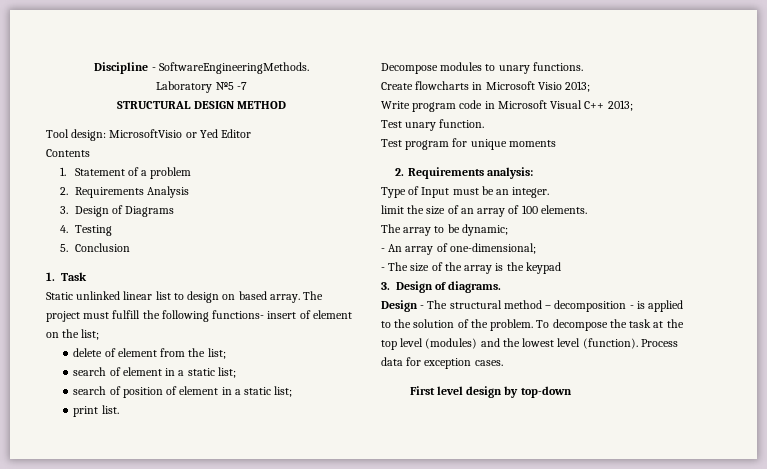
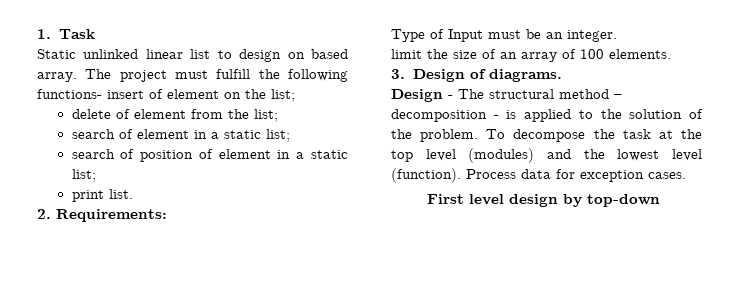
[94,62,309,74] [156,81,247,93] [117,101,286,109] [46,129,252,141] [46,149,90,157] [60,167,192,179] [60,186,189,198] [60,205,175,217] [60,225,112,236] [60,243,130,252] Discipline - SoftwareEngineeringMethods. // Laboratory №5 -7 // STRUCTURAL DESIGN METHOD // Tool design: MicrosoftVisio or Yed Editor // Contents // 1. Statement of a problem // 2. Requirements Analysis // 3. Design of Diagrams // 4. Testing // 5. Conclusion // -> (37, 34) none
[381,62,583,74] [381,81,591,92] [381,100,633,112] [381,119,485,131] [381,138,556,150] [395,167,533,179] // Decompose modules to unary functions. // Create flowcharts in Microsoft Visio 2013; // Write program code in Microsoft Visual C++ 2013; // Test unary function. // Test program for unique moments // 2. Requirements analysis: -> [37,209,167,222] // 2. Requirements:
[381,224,508,236] [381,243,536,255] [381,262,561,274] // The array to be dynamic; // - An array of one-dimensional; // - The size of the array is the keypad -> (671, 54) none

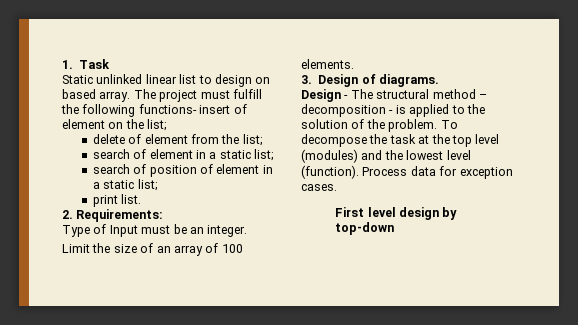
[391,49,422,59] limit -> [62,244,90,253] Limit

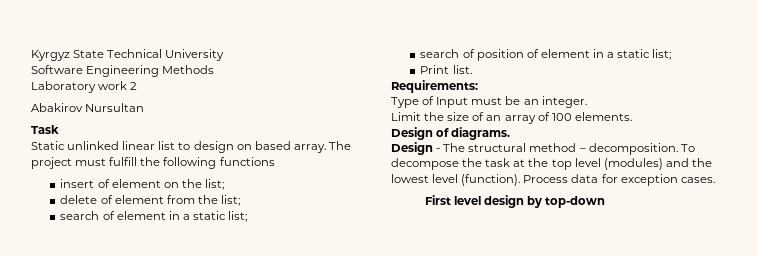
[62,60,73,69] 1. -> [31,49,225,61] [31,65,215,77] [31,81,138,93] [31,103,145,112] Kyrgyz State Technical University // Software Engineering Methods // Laboratory work 2 // Abakirov Nursultan //
[138,104,197,114] functions- -> [219,157,275,166] functions //
[92,195,118,207] print -> [420,65,450,74] Print
[62,210,73,219] 2. -> (472, 69) none
[301,75,312,84] 3. -> (632, 116) none
[301,104,485,117] [301,119,438,132] decomposition - is applied to the solution of the problem. -> [588,143,678,155] decomposition.

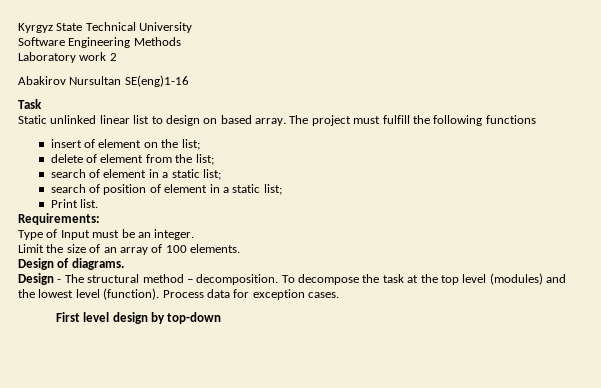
(145, 107) none -> [124,75,189,87] SE(eng)1-16

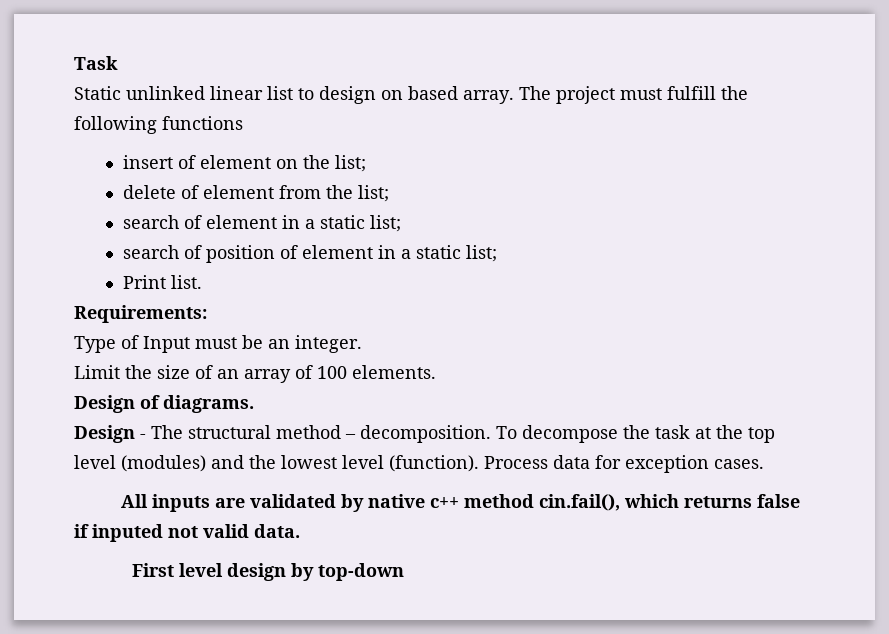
[18,22,193,33] [18,37,181,48] [18,52,117,63] [18,75,189,87] Kyrgyz State Technical University // Software Engineering Methods // Laboratory work 2 // Abakirov Nursultan SE(eng)1-16 // -> (74, 63) none
(339, 295) none -> [120,494,800,512] [74,524,300,542] // All inputs are validated by native c++ method cin.fail(), which returns false if inputed not valid data.

